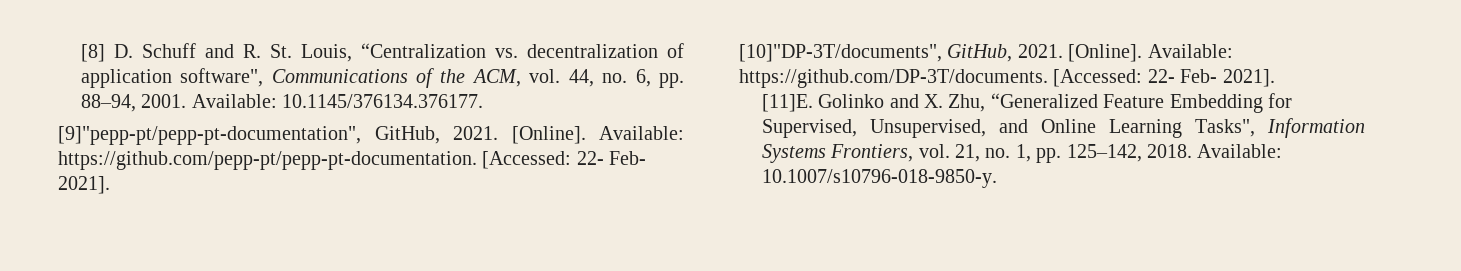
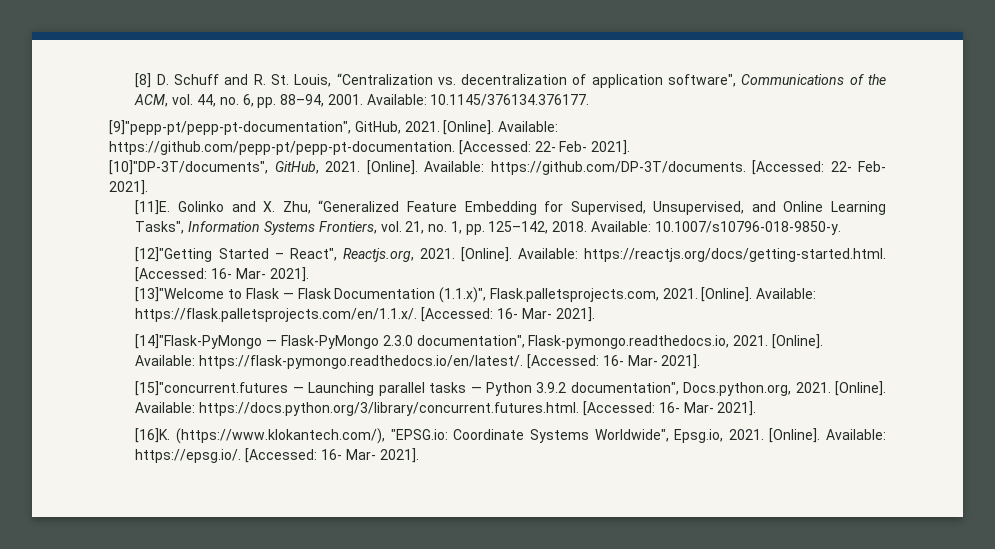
(997, 178) none -> [135,247,886,262] [135,267,309,282] [135,287,817,303] [135,307,595,322] [135,334,823,349] [135,354,701,369] [135,381,886,396] [135,401,757,416] [135,428,886,444] [135,448,419,463] // [12]"Getting Started – React", Reactjs.org, 2021. [Online]. Available: https://reactjs.org/docs/getting-started.html. [Accessed: 16- Mar- 2021]. // [13]"Welcome to Flask — Flask Documentation (1.1.x)", Flask.palletsprojects.com, 2021. [Online]. Available: https://flask.palletsprojects.com/en/1.1.x/. [Accessed: 16- Mar- 2021]. // [14]"Flask-PyMongo — Flask-PyMongo 2.3.0 documentation", Flask-pymongo.readthedocs.io, 2021. [Online]. Available: https://flask-pymongo.readthedocs.io/en/latest/. [Accessed: 16- Mar- 2021]. // [15]"concurrent.futures — Launching parallel tasks — Python 3.9.2 documentation", Docs.python.org, 2021. [Online]. Available: https://docs.python.org/3/library/concurrent.futures.html. [Accessed: 16- Mar- 2021]. // [16]K. (https://www.klokantech.com/), "EPSG.io: Coordinate Systems Worldwide", Epsg.io, 2021. [Online]. Available: https://epsg.io/. [Accessed: 16- Mar- 2021].

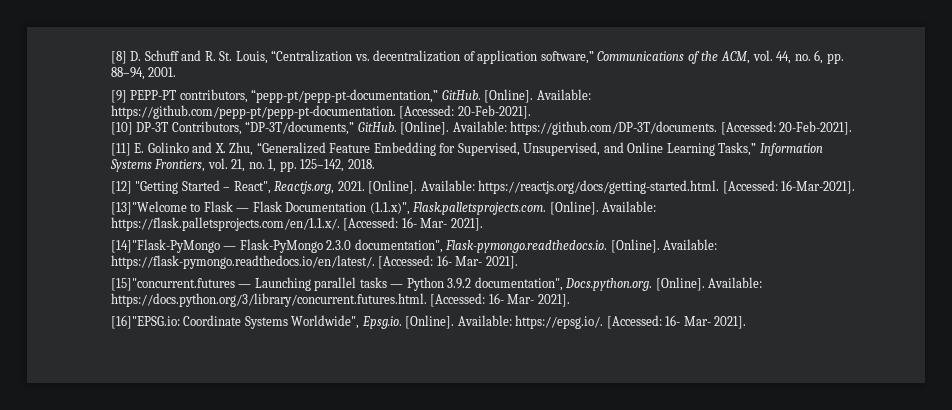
[668,74,737,87] software", -> [540,51,594,64] software,”
[366,94,590,106] [109,120,559,135] [109,140,631,155] [109,160,886,175] [109,180,148,195] [135,200,171,215] Available: 10.1145/376134.376177. // [9]"pepp-pt/pepp-pt-documentation", GitHub, 2021. [Online]. Available: https://github.com/pepp-pt/pepp-pt-documentation. [Accessed: 22- Feb- 2021]. // [10]"DP-3T/documents", GitHub, 2021. [Online]. Available: https://github.com/DP-3T/documents. [Accessed: 22- Feb- 2021]. // [11]E. -> [110,89,591,103] [110,105,531,119] [110,121,853,135] [110,143,145,156] // [9] PEPP-PT contributors, “pepp-pt/pepp-pt-documentation,” GitHub. [Online]. Available: https://github.com/pepp-pt/pepp-pt-documentation. [Accessed: 20-Feb-2021]. // [10] DP-3T Contributors, “DP-3T/documents,” GitHub. [Online]. Available: https://github.com/DP-3T/documents. [Accessed: 20-Feb-2021]. // [11] E.
[135,221,185,234] Tasks", -> [718,142,757,156] Tasks,”
[591,221,841,235] [135,247,213,262] Available: 10.1007/s10796-018-9850-y. // [12]"Getting -> [110,181,179,194] // [12] "Getting
[211,267,309,282] 16- Mar- 2021]. -> [781,180,856,194] 16-Mar-2021].
[489,288,698,302] Flask.palletsprojects.com, 2021. -> [412,202,547,215] Flask.palletsprojects.com.
[528,335,769,349] Flask-pymongo.readthedocs.io, 2021. -> [445,240,608,253] Flask-pymongo.readthedocs.io.
[683,382,831,396] Docs.python.org, 2021. -> [565,278,653,291] Docs.python.org.
[135,428,448,444] [16]K. (https://www.klokantech.com/), "EPSG.io: -> [110,315,180,329] [16]"EPSG.io:
[674,429,764,443] Epsg.io, 2021. -> [361,316,402,329] Epsg.io.

